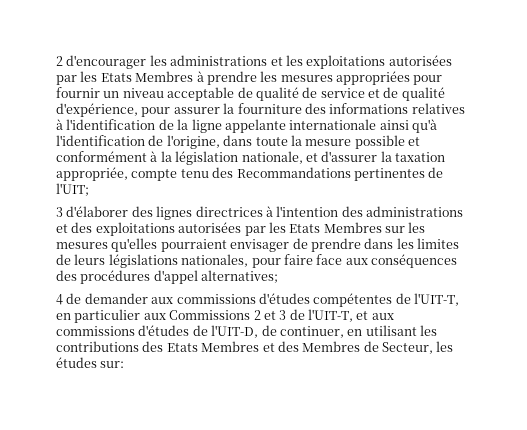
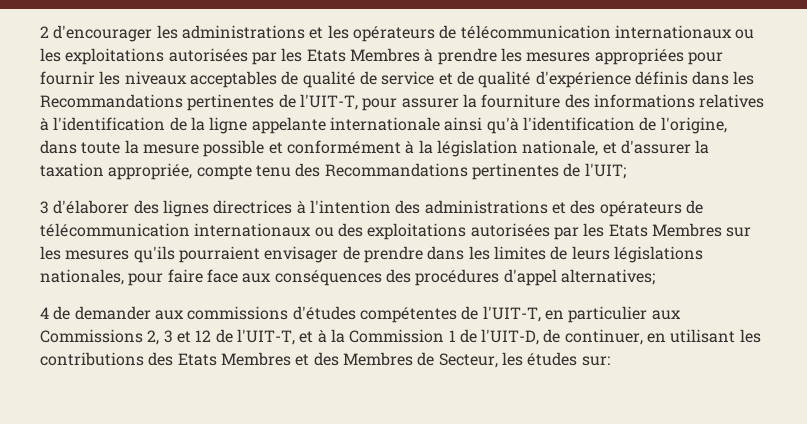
(303, 60) none -> [352,25,755,42] [40,48,61,62] opérateurs de télécommunication internationaux ou les
[103,87,235,101] un niveau acceptable -> [99,71,277,88] les niveaux acceptables
[56,103,138,117] d'expérience, -> [535,71,755,88] [40,94,358,111] d'expérience définis dans les Recommandations pertinentes de l'UIT-T,
(93, 227) none -> [599,200,703,217] [40,223,363,237] opérateurs de télécommunication internationaux ou des
[111,238,158,252] qu'elles -> [133,246,175,263] qu'ils
[253,309,394,322] [56,325,190,336] 2 et 3 de l'UIT-T, et aux commissions d'études -> [147,329,456,345] 2, 3 et 12 de l'UIT-T, et à la Commission 1

